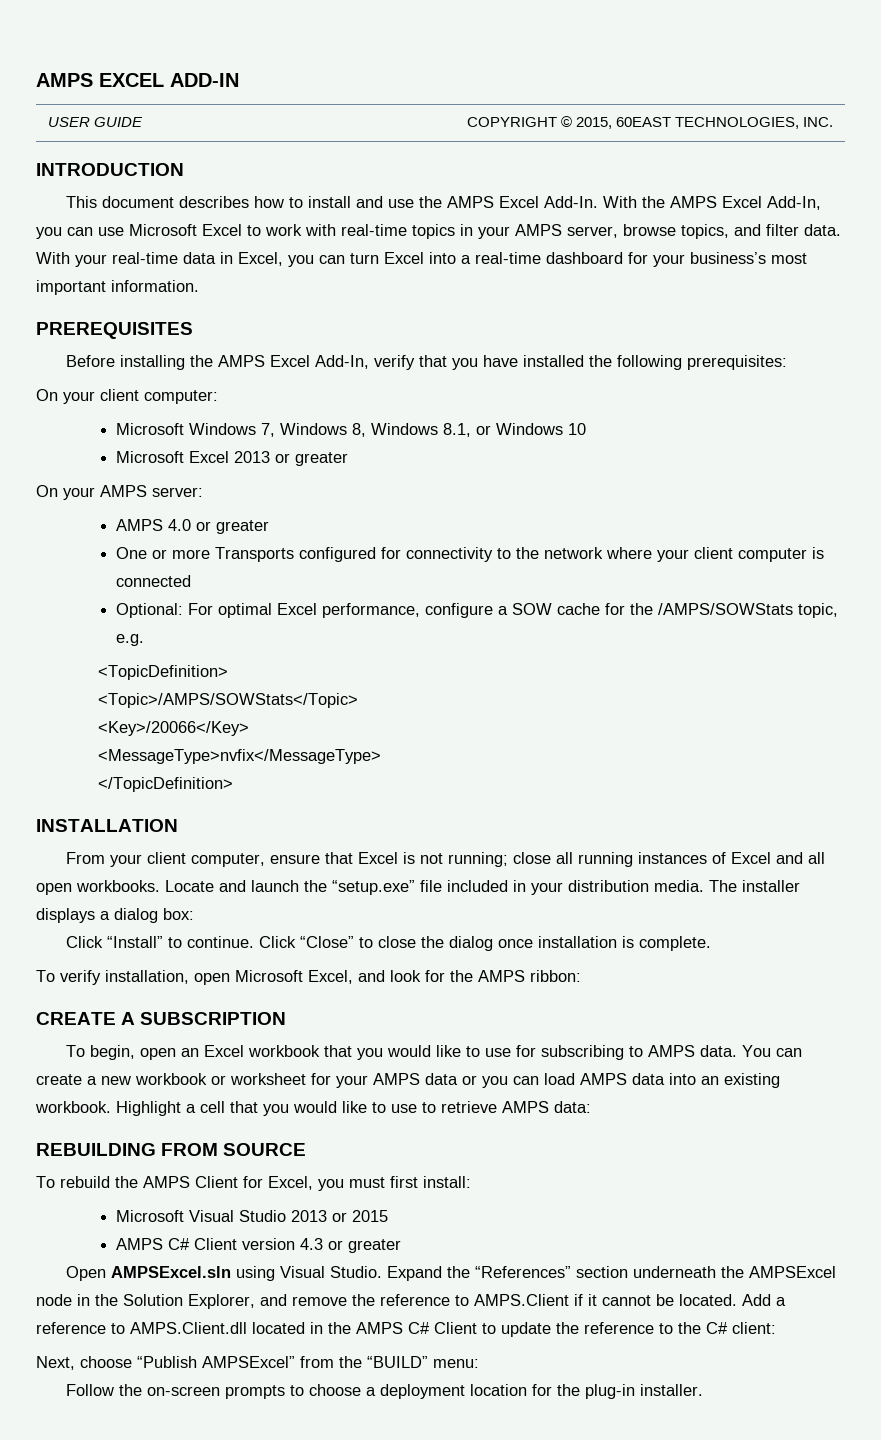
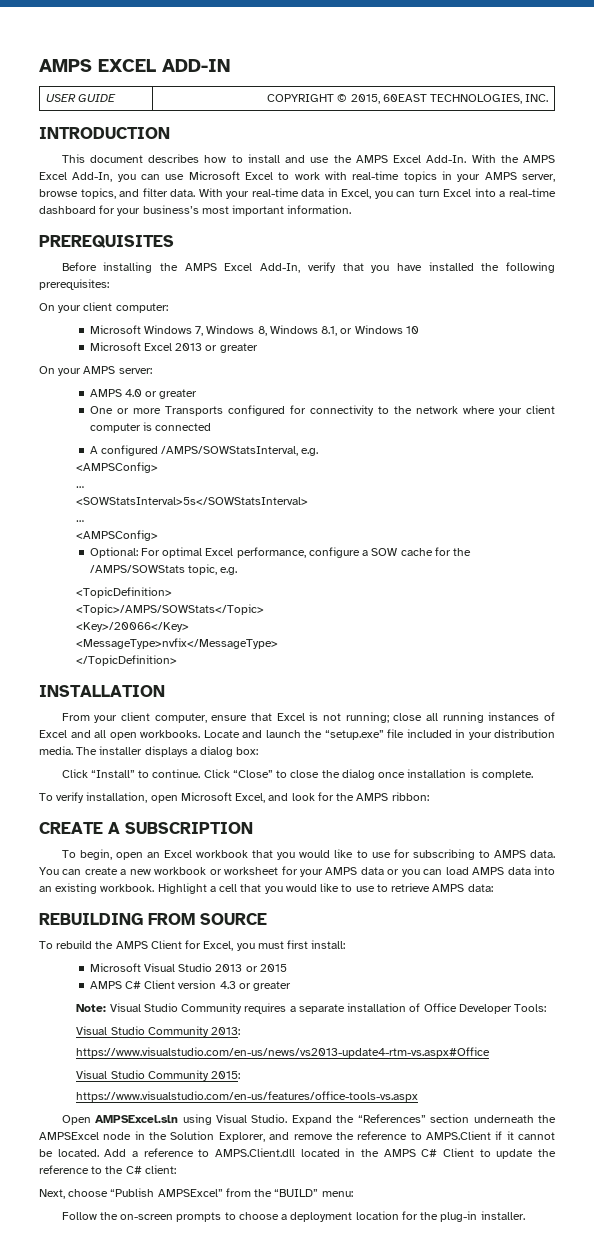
(191, 581) none -> [89,445,319,456] [76,462,159,473] [76,486,85,488] [76,497,309,505] [76,520,85,522] [76,530,159,541] // A configured /AMPS/SOWStatsInterval, e.g. // <AMPSConfig> // … // <SOWStatsInterval>5s</SOWStatsInterval> // … // <AMPSConfig>
(401, 1246) none -> [76,1003,547,1014] [76,1026,241,1037] [76,1047,491,1058] [76,1070,241,1081] [76,1091,419,1102] // Note: Visual Studio Community requires a separate installation of Office Developer Tools: // Visual Studio Community 2013: // https://www.visualstudio.com/en-us/news/vs2013-update4-rtm-vs.aspx#Office // Visual Studio Community 2015: // https://www.visualstudio.com/en-us/features/office-tools-vs.aspx

